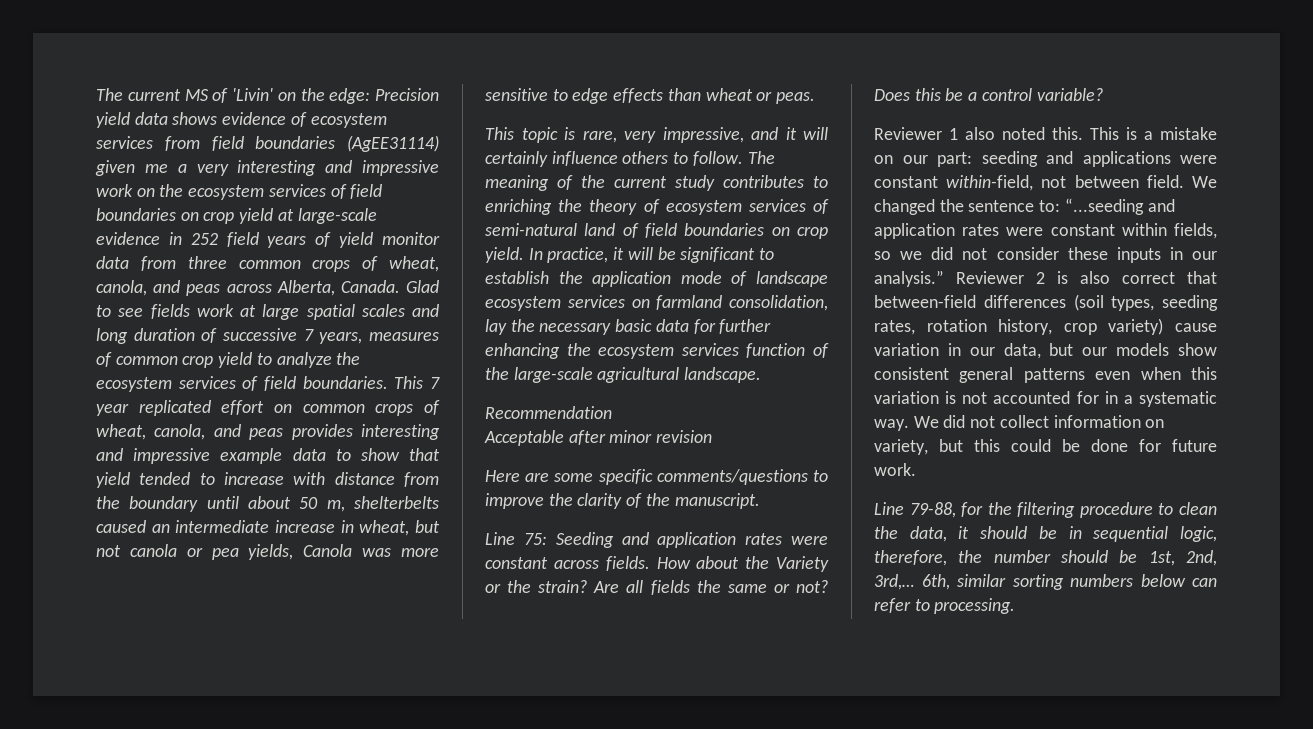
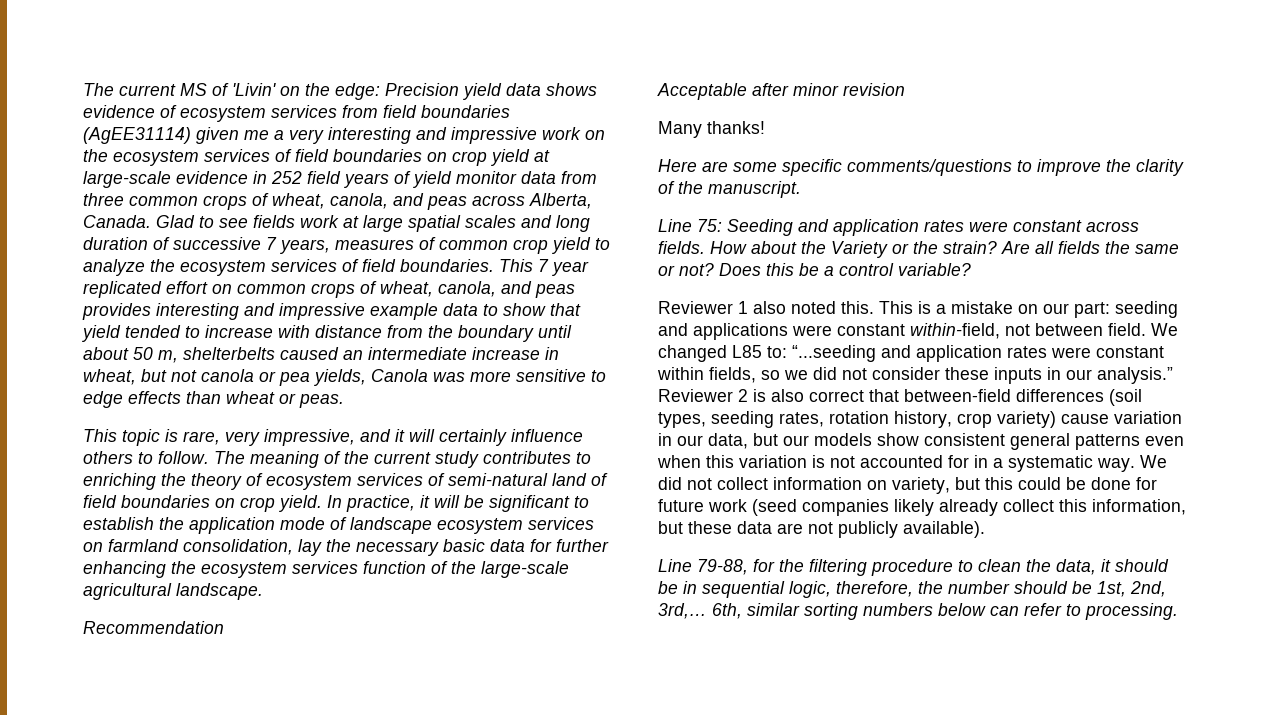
(713, 436) none -> [658,121,765,138] // Many thanks!
[939,199,1035,212] the sentence -> [732,345,762,358] L85
[874,463,916,476] work. -> [708,499,1186,516] [658,521,985,538] work (seed companies likely already collect this information, but these data are not publicly available).

